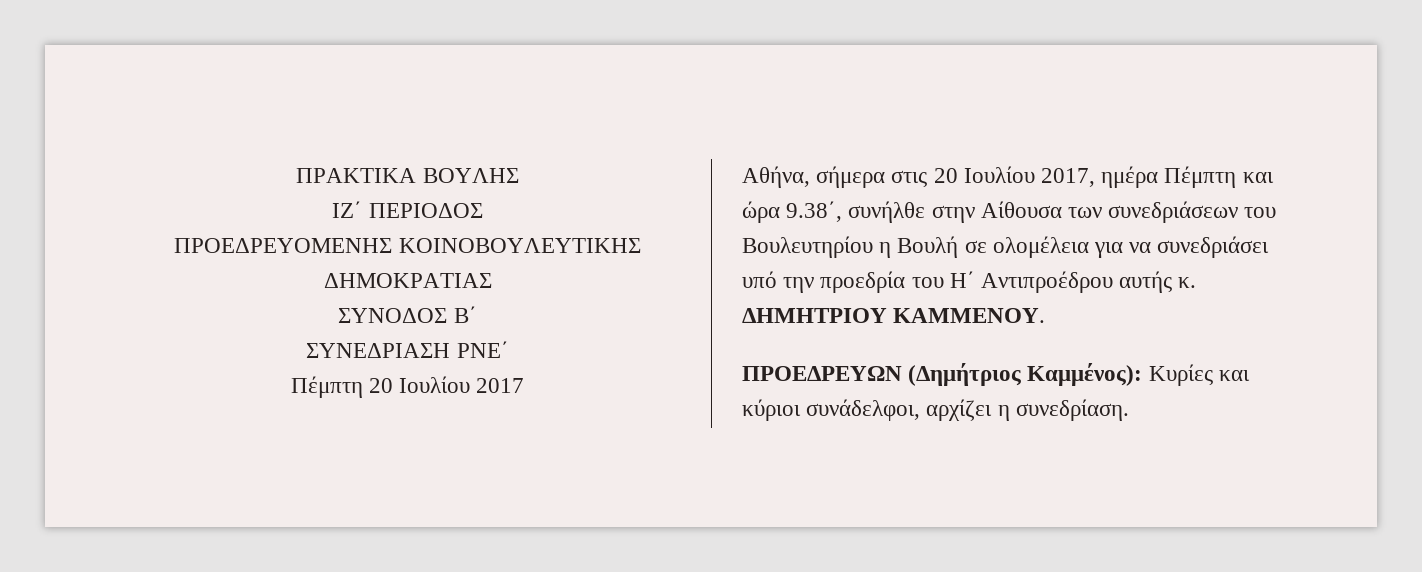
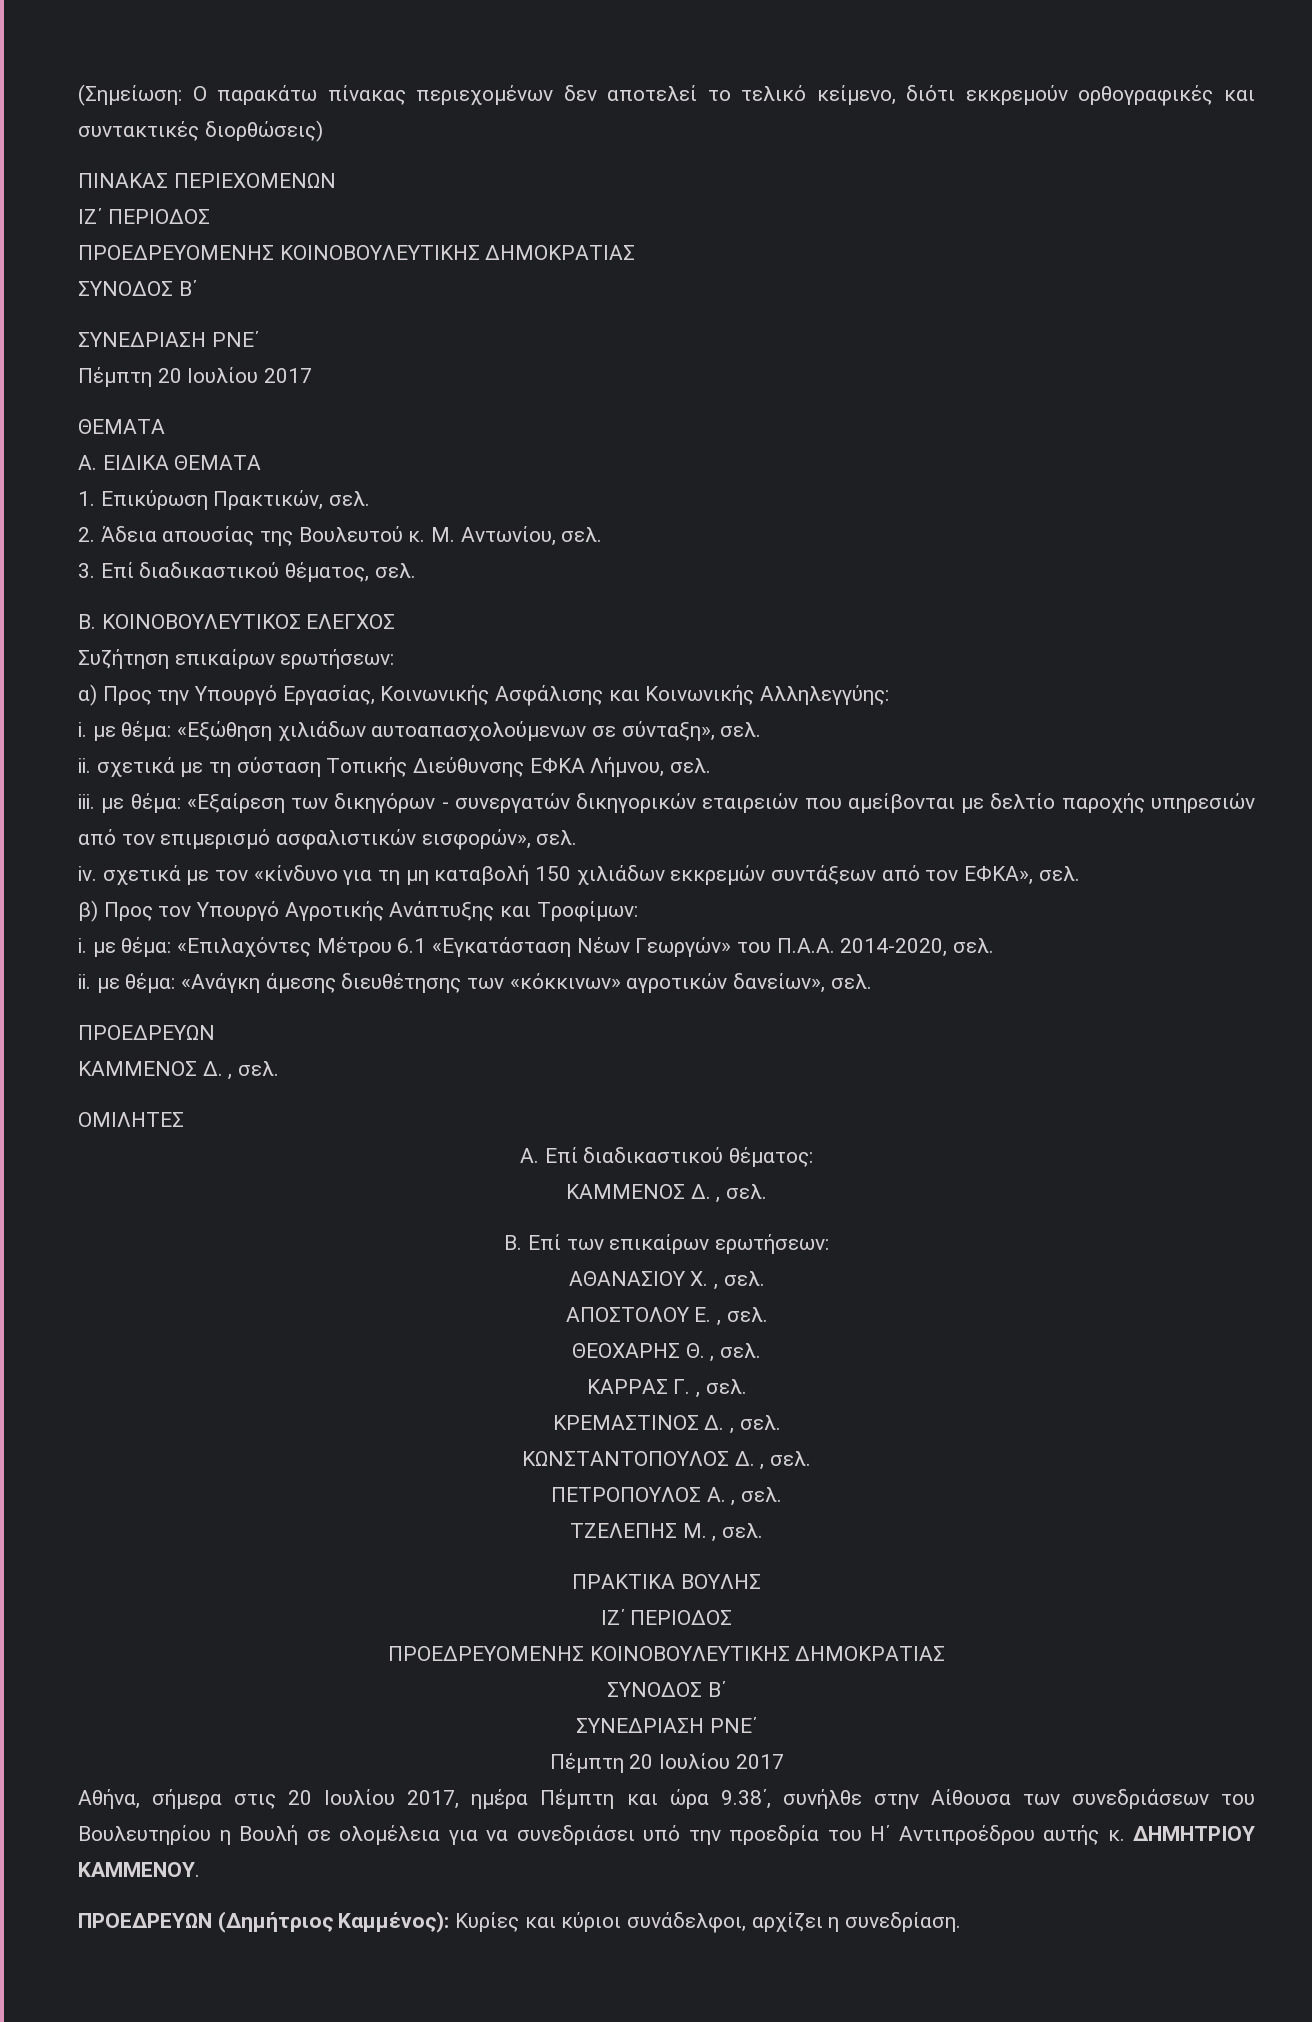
(296, 175) none -> [78,84,1255,106] [78,120,323,142] [78,173,336,188] [78,208,210,224] [78,245,636,260] [78,280,197,296] [78,331,259,347] [78,367,313,387] [78,419,165,434] [78,455,262,470] [78,490,371,510] [78,526,603,546] [78,562,416,582] [78,614,396,629] [78,649,395,669] [78,684,890,706] [78,721,762,741] [78,757,712,777] [78,793,1255,813] [78,829,578,850] [78,865,1080,885] [78,900,638,922] [78,937,995,957] [78,973,872,993] [78,1025,215,1040] [78,1061,280,1080] [78,1112,184,1127] [519,1147,814,1167] [565,1184,768,1203] [504,1234,829,1254] [568,1271,765,1290] [565,1307,768,1326] [571,1343,762,1362] [586,1379,747,1398] [552,1415,781,1434] [521,1451,812,1470] [550,1487,783,1506] [569,1523,764,1542] (Σημείωση: Ο παρακάτω πίνακας περιεχομένων δεν αποτελεί το τελικό κείμενο, διότι εκκρεμούν ορθογραφικές και συντακτικές διορθώσεις) // ΠΙΝΑΚΑΣ ΠΕΡΙΕΧΟΜΕΝΩΝ // ΙΖ΄ ΠΕΡΙΟΔΟΣ // ΠΡΟΕΔΡΕΥΟΜΕΝΗΣ ΚΟΙΝΟΒΟΥΛΕΥΤΙΚΗΣ ΔΗΜΟΚΡΑΤΙΑΣ // ΣΥΝΟΔΟΣ Β΄ // ΣΥΝΕΔΡΙΑΣΗ ΡΝΕ΄ // Πέμπτη 20 Ιουλίου 2017 // ΘΕΜΑΤΑ // Α. ΕΙΔΙΚΑ ΘΕΜΑΤΑ // 1. Επικύρωση Πρακτικών, σελ. // 2. Άδεια απουσίας της Βουλευτού κ. Μ. Αντωνίου, σελ. // 3. Επί διαδικαστικού θέματος, σελ. // Β. ΚΟΙΝΟΒΟΥΛΕΥΤΙΚΟΣ ΕΛΕΓΧΟΣ // Συζήτηση επικαίρων ερωτήσεων: // α) Προς την Υπουργό Εργασίας, Κοινωνικής Ασφάλισης και Κοινωνικής Αλληλεγγύης: // i. με θέμα: «Εξώθηση χιλιάδων αυτοαπασχολούμενων σε σύνταξη», σελ. // ii. σχετικά με τη σύσταση Τοπικής Διεύθυνσης ΕΦΚΑ Λήμνου, σελ. // iii. με θέμα: «Εξαίρεση των δικηγόρων - συνεργατών δικηγορικών εταιρειών που αμείβονται με δελτίο παροχής υπηρεσιών από τον επιμερισμό ασφαλιστικών εισφορών», σελ. // iv. σχετικά με τον «κίνδυνο για τη μη καταβολή 150 χιλιάδων εκκρεμών συντάξεων από τον ΕΦΚΑ», σελ. // β) Προς τον Υπουργό Αγροτικής Ανάπτυξης και Τροφίμων: // i. με θέμα: «Επιλαχόντες Μέτρου 6.1 «Εγκατάσταση Νέων Γεωργών» του Π.Α.Α. 2014-2020, σελ. // ii. με θέμα: «Ανάγκη άμεσης διευθέτησης των «κόκκινων» αγροτικών δανείων», σελ. // ΠΡΟΕΔΡΕΥΩΝ // ΚΑΜΜΕΝΟΣ Δ. , σελ. // ΟΜΙΛΗΤΕΣ // Α. Επί διαδικαστικού θέματος: // ΚΑΜΜΕΝΟΣ Δ. , σελ. // Β. Επί των επικαίρων ερωτήσεων: // ΑΘΑΝΑΣΙΟΥ Χ. , σελ. // ΑΠΟΣΤΟΛΟΥ Ε. , σελ. // ΘΕΟΧΑΡΗΣ Θ. , σελ. // ΚΑΡΡΑΣ Γ. , σελ. // ΚΡΕΜΑΣΤΙΝΟΣ Δ. , σελ. // ΚΩΝΣΤΑΝΤΟΠΟΥΛΟΣ Δ. , σελ. // ΠΕΤΡΟΠΟΥΛΟΣ Α. , σελ. // ΤΖΕΛΕΠΗΣ Μ. , σελ. //

